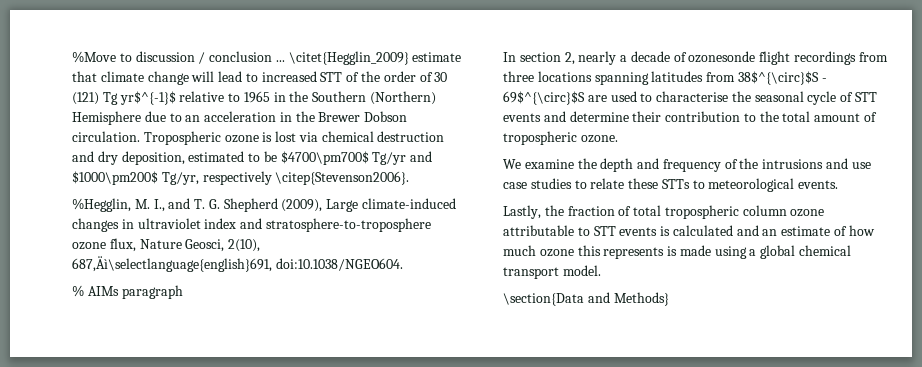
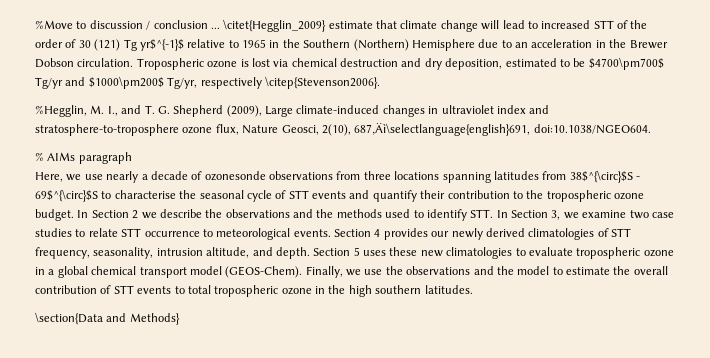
[503,52,575,65] In section 2, -> [35,172,103,182] Here, we use
[759,51,857,65] flight recordings -> [269,171,333,180] observations
[587,91,637,102] are used -> (98, 195) none
[569,111,629,122] determine -> [372,190,417,202] quantify
[782,111,878,122] [503,131,618,145] [503,158,871,172] total amount of tropospheric ozone. // We examine the depth and frequency of the intrusions and use -> [546,190,644,202] [35,209,649,221] tropospheric ozone budget. In Section 2 we describe the observations and the methods used to identify STT. In Section 3, we examine two
[628,178,690,189] these STTs -> [121,228,200,237] STT occurrence
[503,205,825,219] [503,225,875,236] [503,245,852,259] [503,265,601,279] // Lastly, the fraction of total tropospheric column ozone attributable to STT events is calculated and an estimate of how much ozone this represents is made using a global chemical transport model. -> [334,228,631,240] [35,247,674,259] [35,266,668,278] [35,285,473,297] Section 4 provides our newly derived climatologies of STT frequency, seasonality, intrusion altitude, and depth. Section 5 uses these new climatologies to evaluate tropospheric ozone in a global chemical transport model (GEOS-Chem). Finally, we use the observations and the model to estimate the overall contribution of STT events to total tropospheric ozone in the high southern latitudes.

